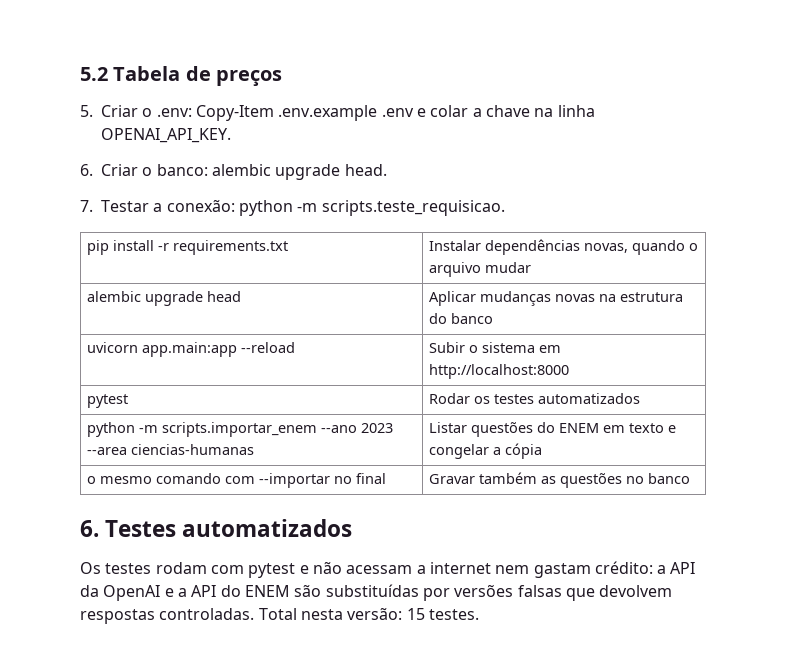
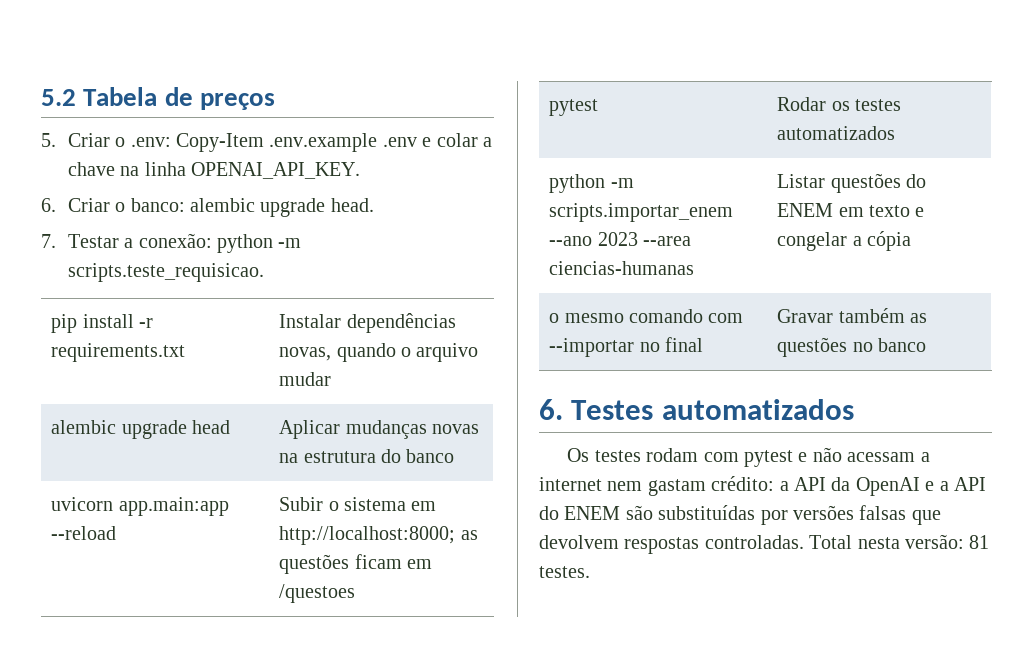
[429,364,570,379] http://localhost:8000 -> [279,526,478,545] [279,554,433,574] [279,584,356,603] http://localhost:8000; as questões ficam em /questoes
[406,608,425,620] 15 -> [969,535,990,549] 81

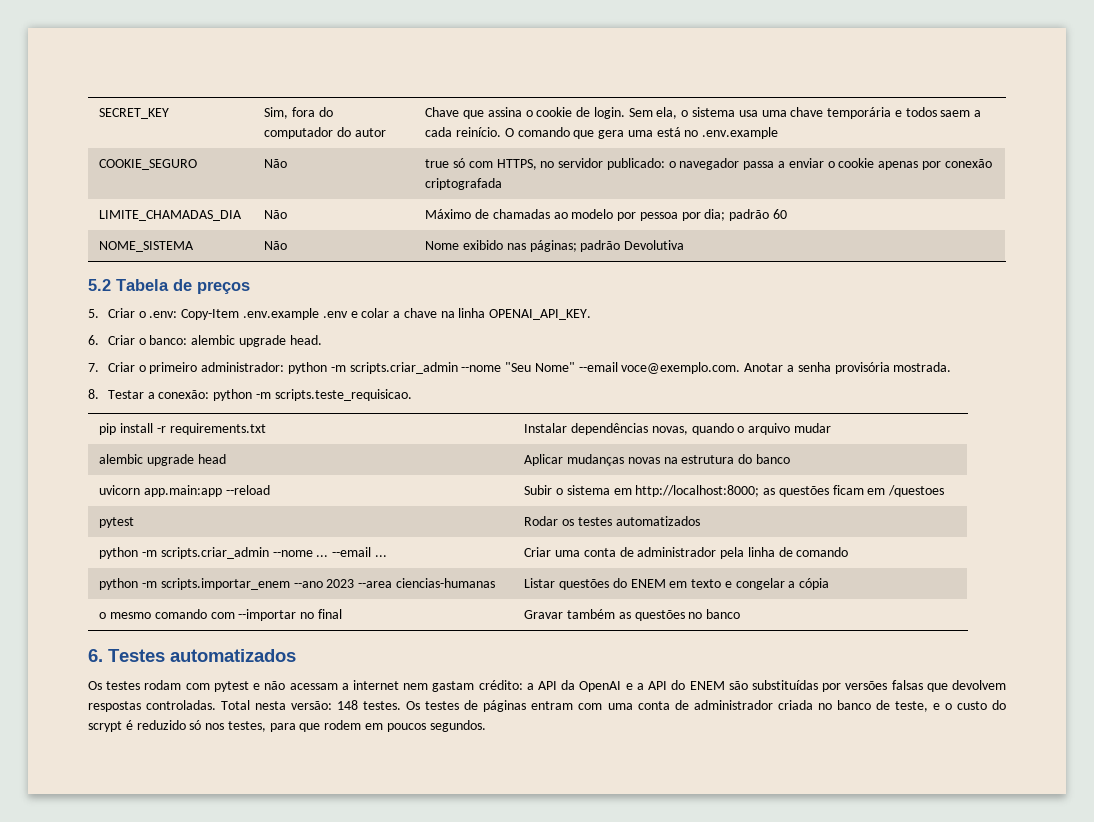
(41, 97) none -> [99,108,170,119] [264,107,333,119] [264,127,386,139] [425,107,982,119] [425,127,779,139] [99,159,198,170] [264,159,288,168] [425,158,992,170] [425,178,503,190] [99,210,243,221] [264,210,288,219] [425,209,787,221] [99,241,195,252] [264,241,288,250] [425,240,685,252] SECRET_KEY | Sim, fora do computador do autor | Chave que assina o cookie de login. Sem ela, o sistema usa uma chave temporária e todos saem a cada reinício. O comando que gera uma está no .env.example // COOKIE_SEGURO | Não | true só com HTTPS, no servidor publicado: o navegador passa a enviar o cookie apenas por conexão criptografada // LIMITE_CHAMADAS_DIA | Não | Máximo de chamadas ao modelo por pessoa por dia; padrão 60 // NOME_SISTEMA | Não | Nome exibido nas páginas; padrão Devolutiva //
(56, 241) none -> [107,362,952,374] [88,389,99,399] Criar o primeiro administrador: python -m scripts.criar_admin --nome "Seu Nome" --email voce@exemplo.com. Anotar a senha provisória mostrada. // 8.
(896, 133) none -> [99,547,387,559] [524,547,849,559] // python -m scripts.criar_admin --nome ... --email ... | Criar uma conta de administrador pela linha de comando
[969,535,990,549] [539,566,590,578] 81 testes. -> [337,700,1006,712] [88,720,486,732] 148 testes. Os testes de páginas entram com uma conta de administrador criada no banco de teste, e o custo do scrypt é reduzido só nos testes, para que rodem em poucos segundos.

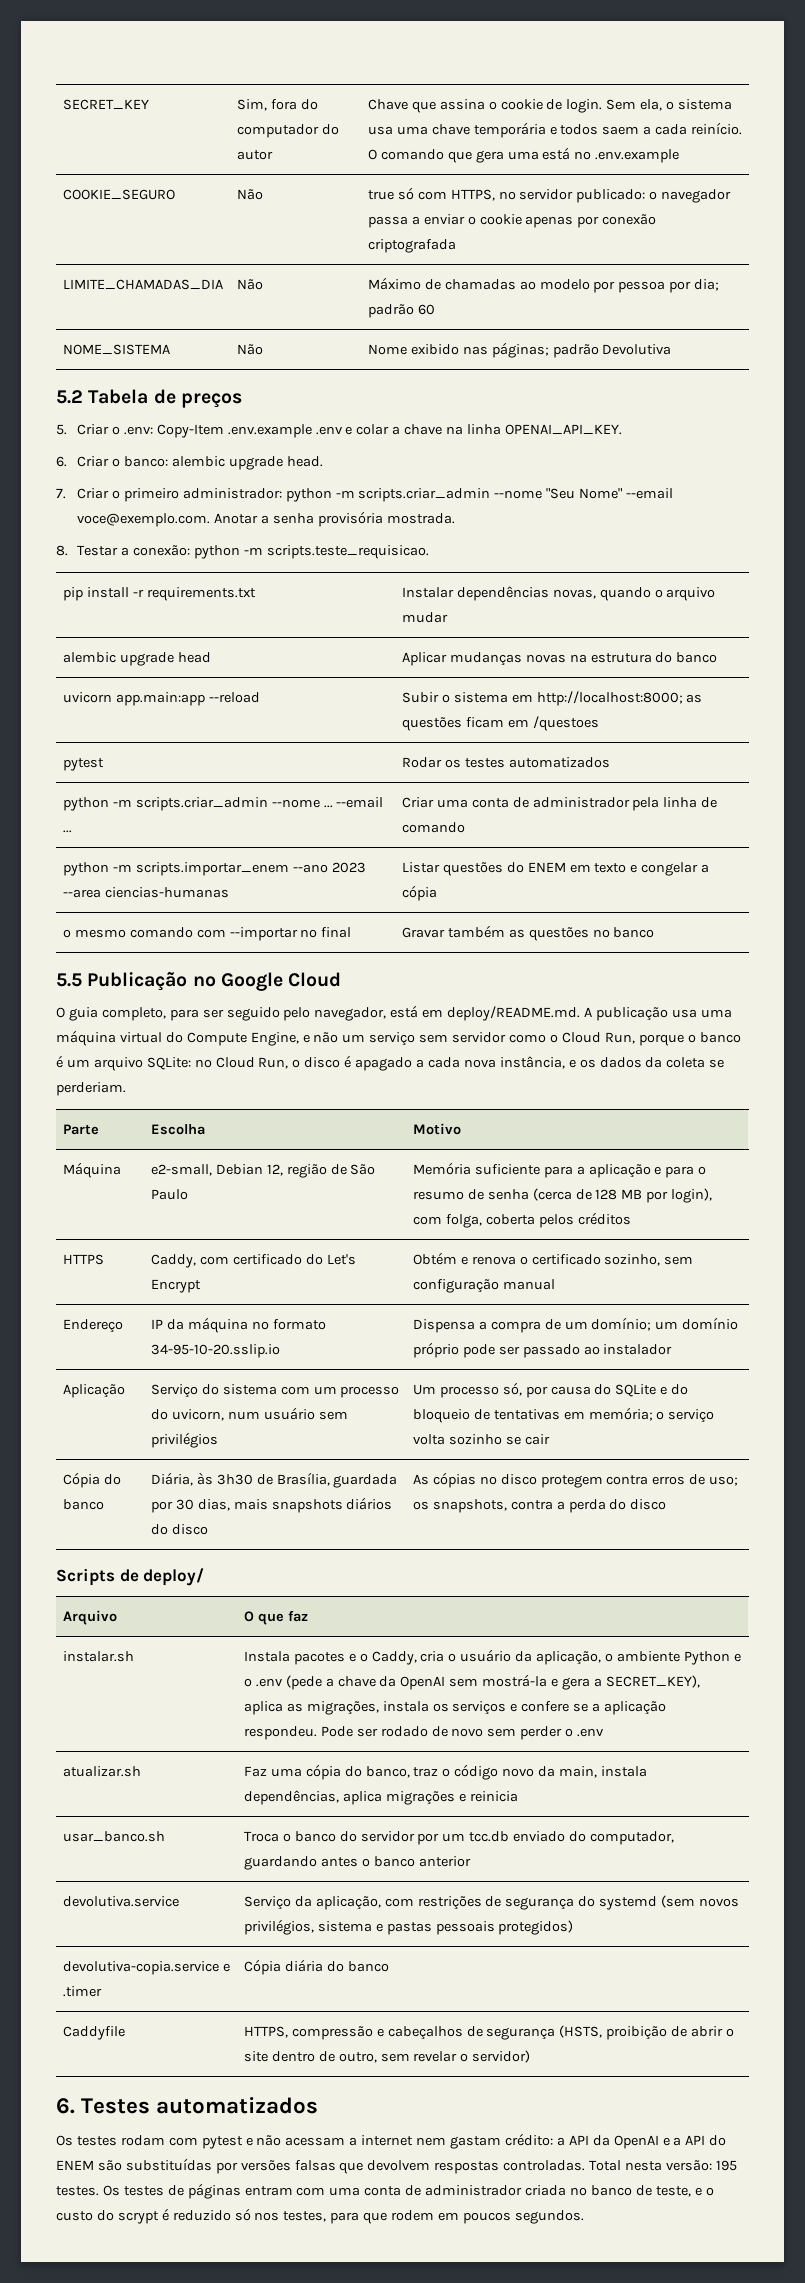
(741, 614) none -> [56,972,342,991] [56,1005,732,1021] [56,1030,741,1046] [56,1055,725,1071] [56,1082,126,1096] [62,1124,99,1135] [150,1124,205,1135] [412,1123,461,1135] [62,1162,121,1178] [150,1164,376,1178] [150,1189,188,1200] [412,1162,707,1178] [412,1188,713,1203] [412,1212,631,1228] [62,1254,104,1265] [150,1254,356,1268] [150,1279,201,1293] [412,1252,694,1266] [412,1279,555,1293] [62,1319,123,1333] [150,1317,326,1333] [150,1344,280,1358] [412,1317,739,1333] [412,1342,673,1358] [62,1384,125,1398] [150,1384,400,1398] [150,1407,348,1421] [150,1432,218,1448] [412,1382,689,1398] [412,1407,715,1423] [412,1434,550,1445] [62,1472,121,1488] [62,1499,104,1510] [150,1472,398,1488] [150,1497,393,1513] [150,1524,208,1535] [412,1472,739,1488] [412,1499,667,1513] [56,1568,205,1586] [62,1610,117,1625] [243,1610,308,1625] [62,1651,134,1662] [243,1649,741,1665] [243,1674,700,1690] [243,1701,667,1715] [243,1726,605,1740] [62,1766,141,1777] [243,1764,647,1780] [243,1790,518,1805] [62,1831,165,1842] [243,1831,675,1845] [243,1856,471,1870] [62,1896,179,1907] [243,1895,740,1910] [243,1919,574,1935] [62,1961,230,1975] [62,1986,102,1997] [243,1959,389,1975] [62,2026,125,2040] [243,2025,735,2040] [243,2050,531,2063] // 5.5 Publicação no Google Cloud // O guia completo, para ser seguido pelo navegador, está em deploy/README.md. A publicação usa uma máquina virtual do Compute Engine, e não um serviço sem servidor como o Cloud Run, porque o banco é um arquivo SQLite: no Cloud Run, o disco é apagado a cada nova instância, e os dados da coleta se perderiam. // Parte | Escolha | Motivo // Máquina | e2-small, Debian 12, região de São Paulo | Memória suficiente para a aplicação e para o resumo de senha (cerca de 128 MB por login), com folga, coberta pelos créditos // HTTPS | Caddy, com certificado do Let's Encrypt | Obtém e renova o certificado sozinho, sem configuração manual // Endereço | IP da máquina no formato 34-95-10-20.sslip.io | Dispensa a compra de um domínio; um domínio próprio pode ser passado ao instalador // Aplicação | Serviço do sistema com um processo do uvicorn, num usuário sem privilégios | Um processo só, por causa do SQLite e do bloqueio de tentativas em memória; o serviço volta sozinho se cair // Cópia do banco | Diária, às 3h30 de Brasília, guardada por 30 dias, mais snapshots diários do disco | As cópias no disco protegem contra erros de uso; os snapshots, contra a perda do disco // Scripts de deploy/ // Arquivo | O que faz // instalar.sh | Instala pacotes e o Caddy, cria o usuário da aplicação, o ambiente Python e o .env (pede a chave da OpenAI sem mostrá-la e gera a SECRET_KEY), aplica as migrações, instala os serviços e confere se a aplicação respondeu. Pode ser rodado de novo sem perder o .env // atualizar.sh | Faz uma cópia do banco, traz o código novo da main, instala dependências, aplica migrações e reinicia // usar_banco.sh | Troca o banco do servidor por um tcc.db enviado do computador, guardando antes o banco anterior // devolutiva.service | Serviço da aplicação, com restrições de segurança do systemd (sem novos privilégios, sistema e pastas pessoais protegidos) // devolutiva-copia.service e .timer | Cópia diária do banco // Caddyfile | HTTPS, compressão e cabeçalhos de segurança (HSTS, proibição de abrir o site dentro de outro, sem revelar o servidor)
[337,700,359,710] 148 -> [715,2160,737,2171] 195

